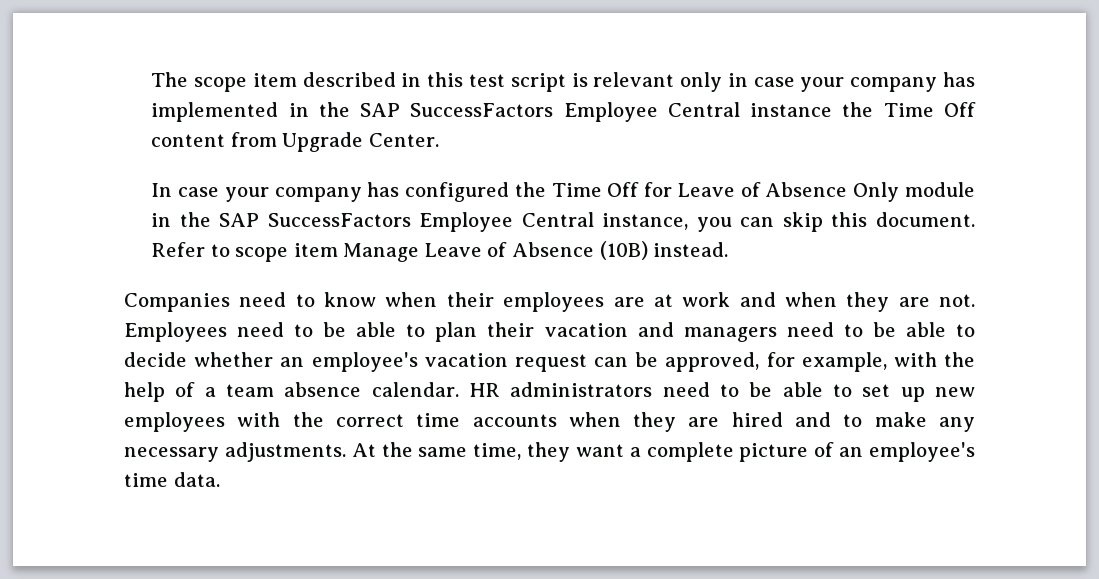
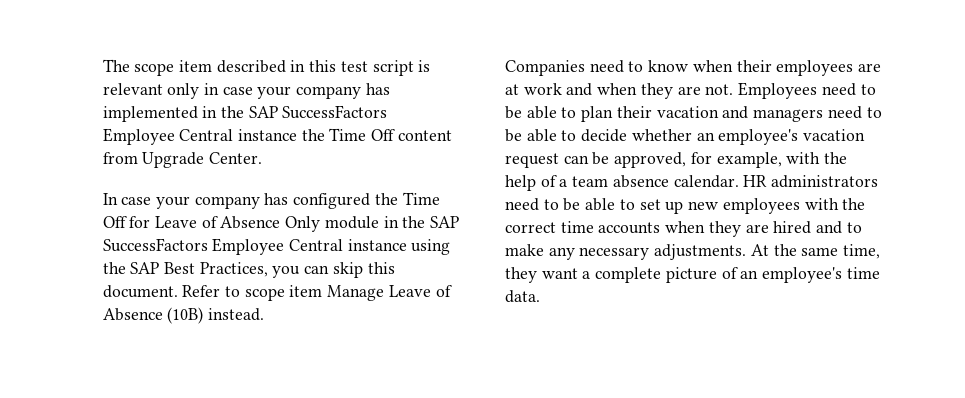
[602,213,689,230] instance, -> [347,239,451,255] [102,262,268,277] instance using the SAP Best Practices,

